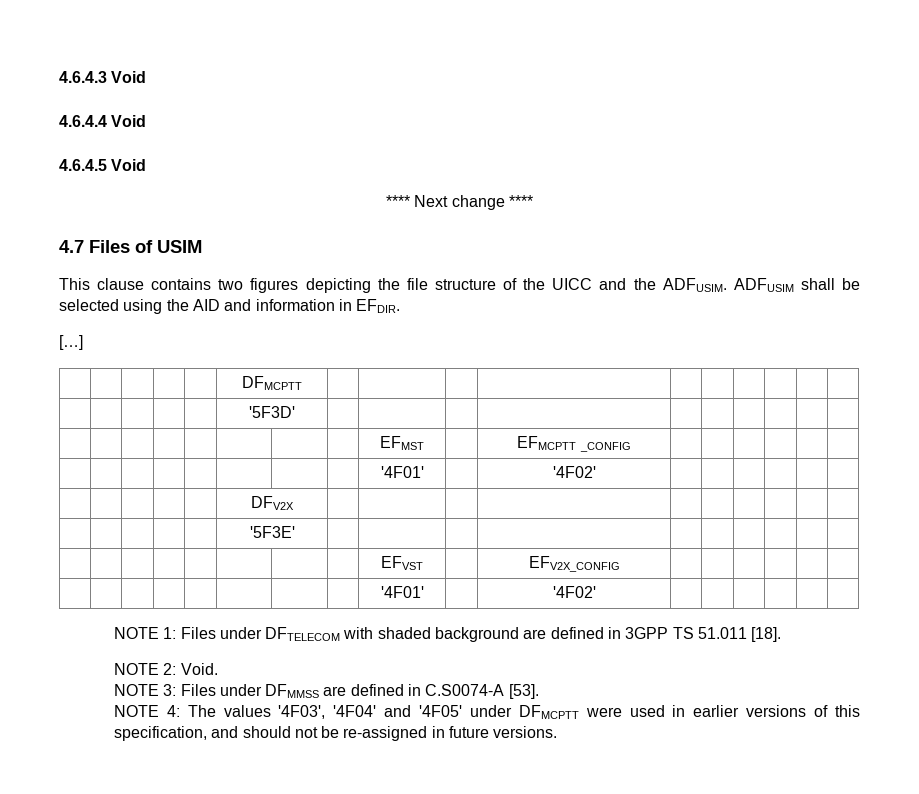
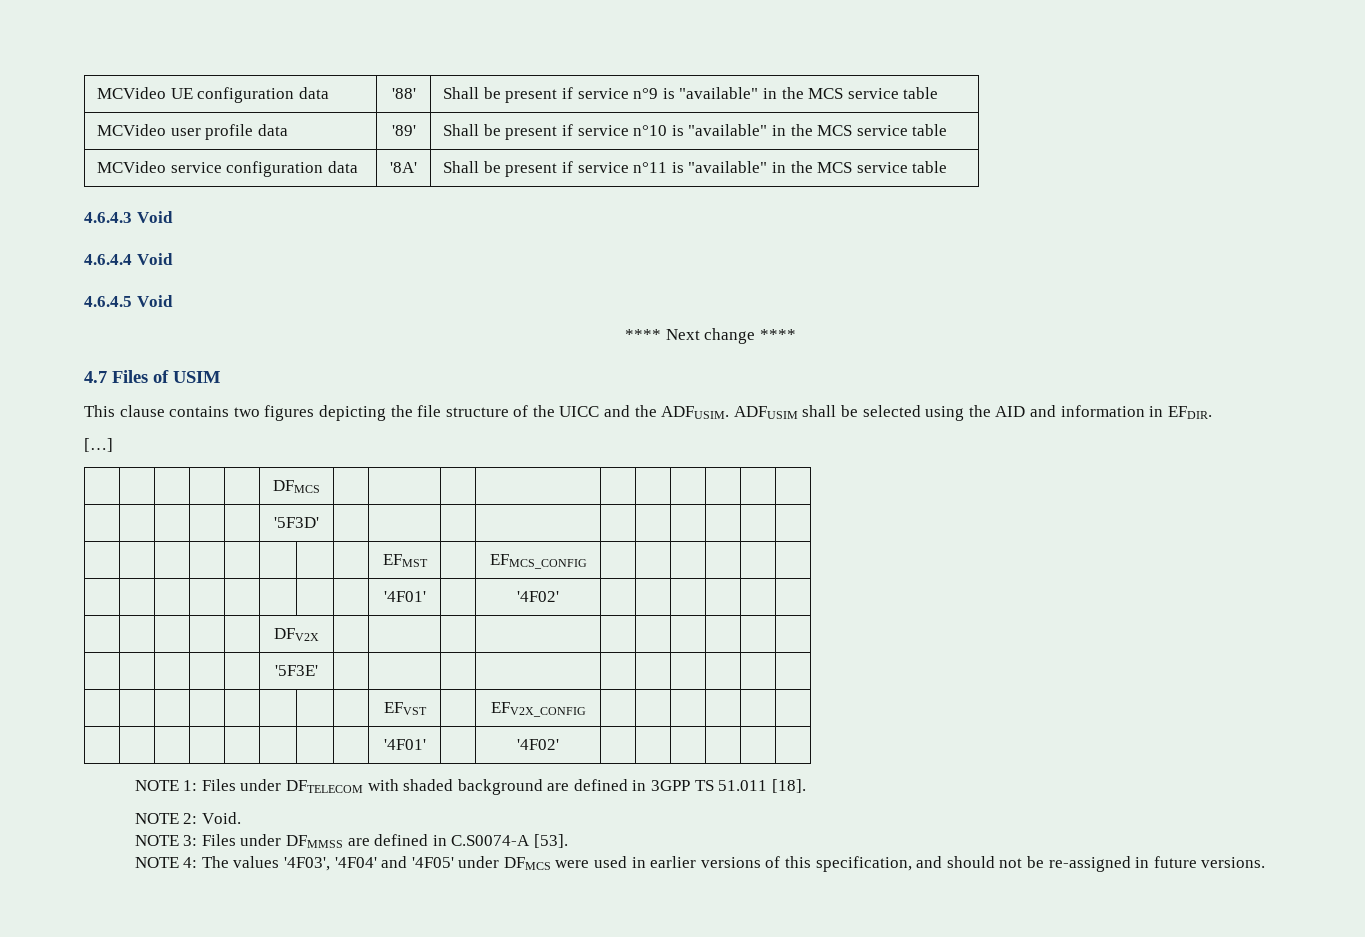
(59, 77) none -> [97,87,330,103] [391,88,416,99] [443,87,939,103] [97,124,289,140] [391,125,416,136] [443,124,948,140] [97,161,359,177] [390,162,417,173] [443,161,948,177] MCVideo UE configuration data | '88' | Shall be present if service n°9 is "available" in the MCS service table // MCVideo user profile data | '89' | Shall be present if service n°10 is "available" in the MCS service table // MCVideo service configuration data | '8A' | Shall be present if service n°11 is "available" in the MCS service table //
[242,376,302,390] DFMCPTT -> [273,480,320,493] DFMCS
[517,436,631,452] EFMCPTT _CONFIG -> [489,554,587,569] EFMCS_CONFIG
[518,705,579,719] DFMCPTT -> [503,857,551,870] DFMCS

